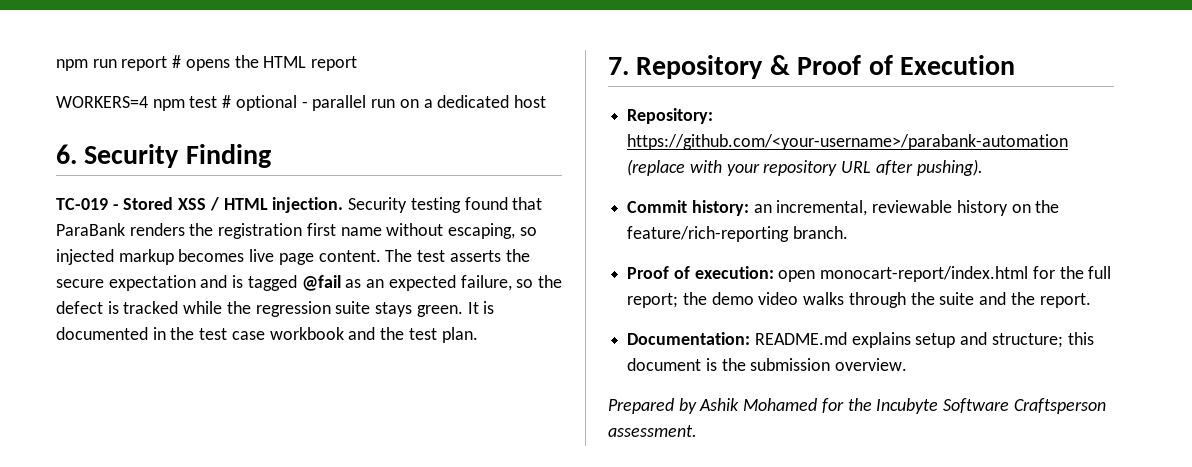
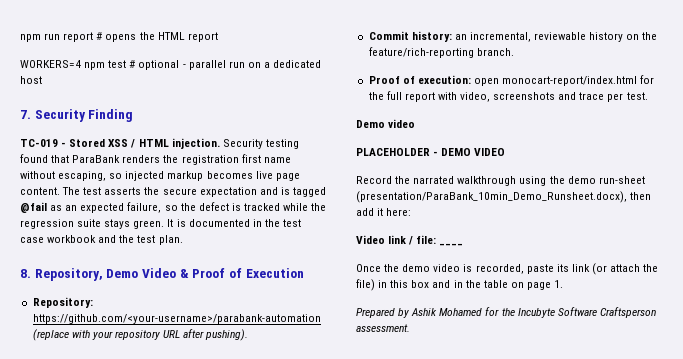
[56,144,77,164] 6. -> [20,110,31,119] 7.
[608,55,764,79] 7. Repository -> [20,268,176,281] 8. Repository, Demo Video
[627,292,1091,308] [627,332,1094,348] [627,358,908,371] report; the demo video walks through the suite and the report. // Documentation: README.md explains setup and structure; this document is the submission overview. -> [404,92,648,102] [356,119,416,128] [356,148,506,156] [356,176,645,186] [356,191,652,203] [356,208,412,216] [356,235,464,246] [356,263,659,275] [356,279,564,291] report with video, screenshots and trace per test. // Demo video // PLACEHOLDER - DEMO VIDEO // Record the narrated walkthrough using the demo run-sheet (presentation/ParaBank_10min_Demo_Runsheet.docx), then add it here: // Video link / file: ____ // Once the demo video is recorded, paste its link (or attach the file) in this box and in the table on page 1.

